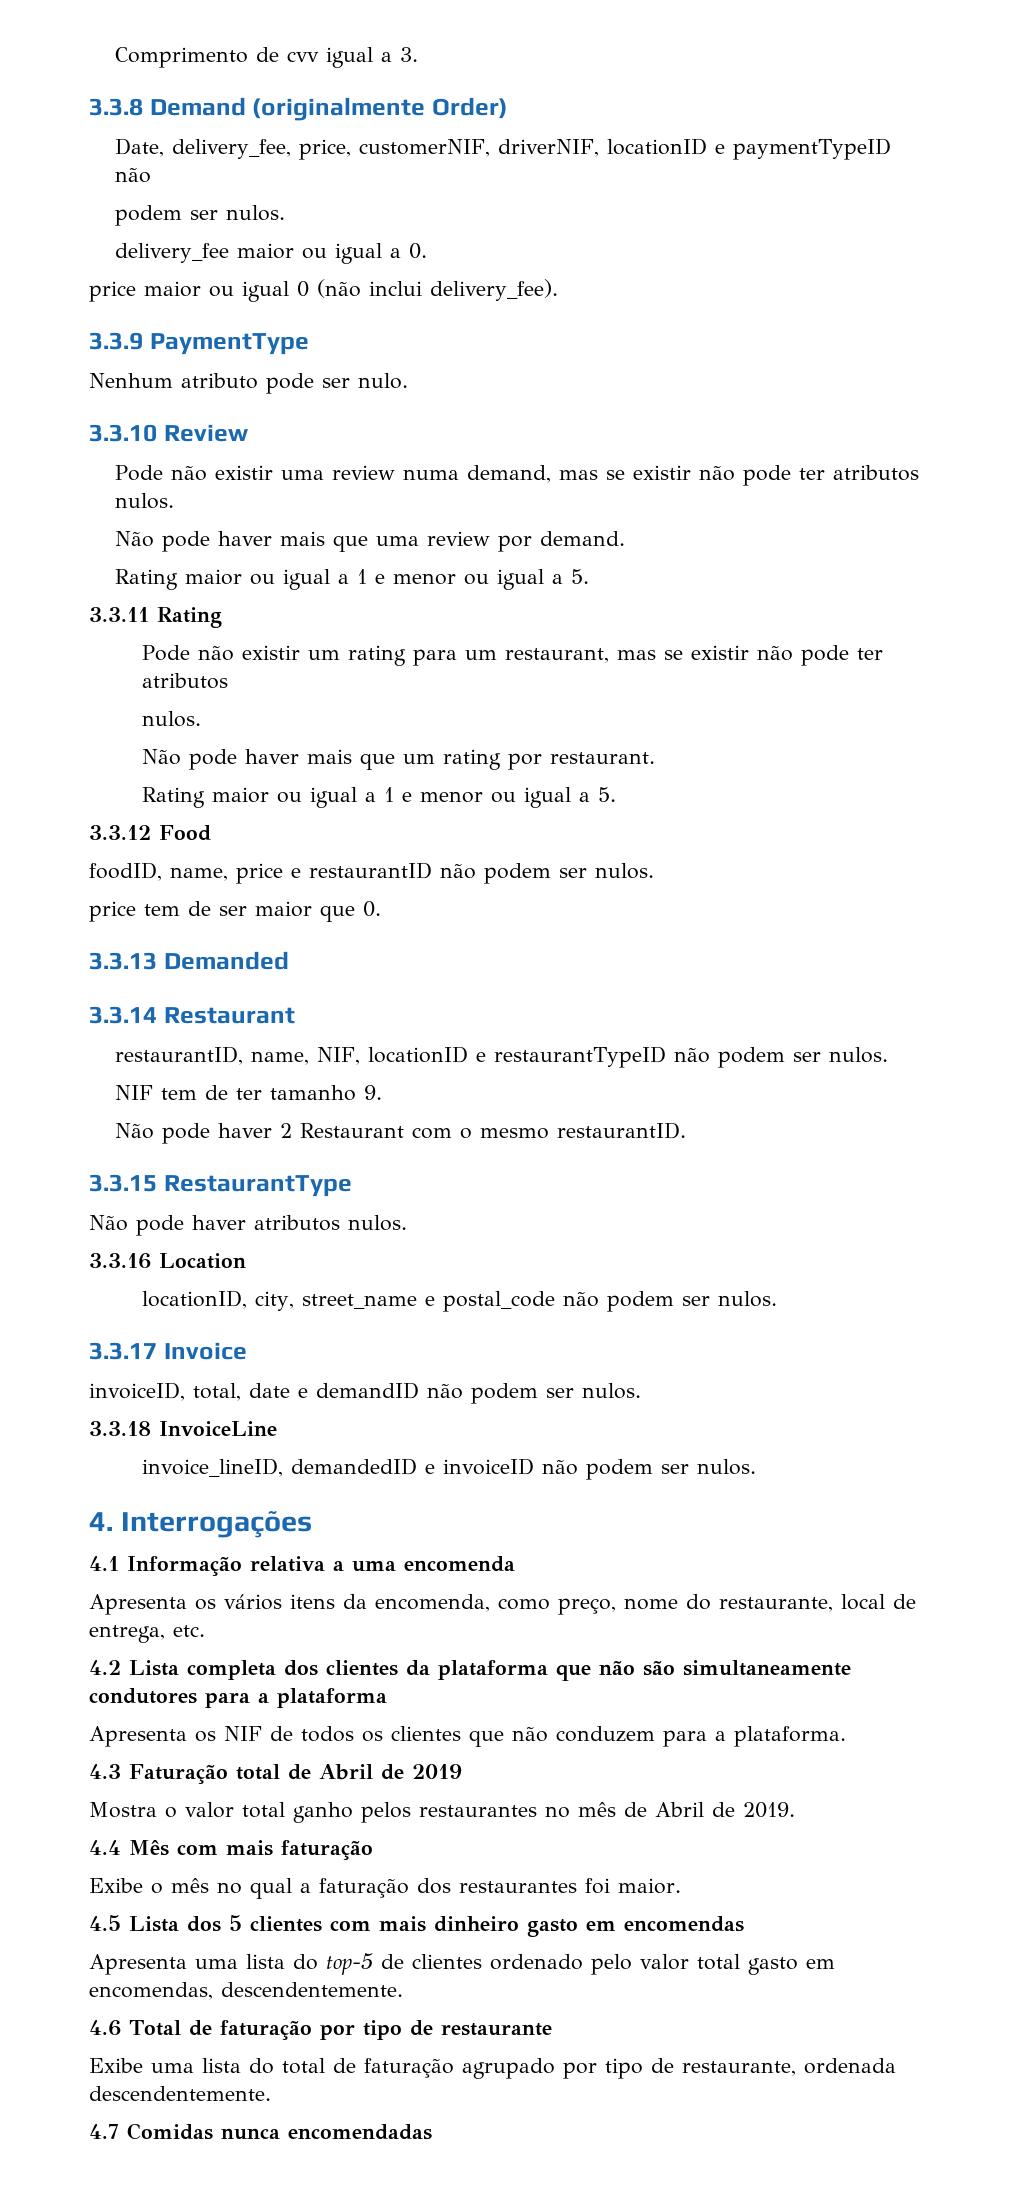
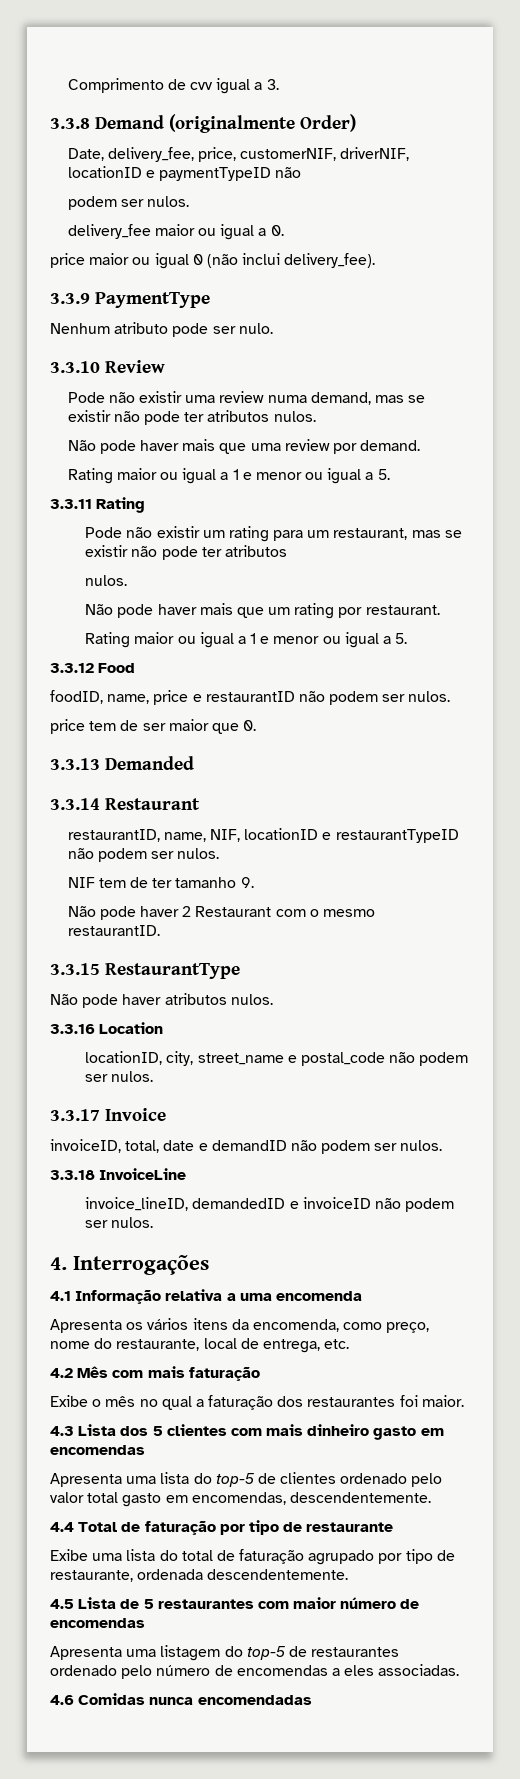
[129,1660,851,1681] [89,1688,387,1708] [89,1726,846,1747] [89,1764,462,1784] [89,1802,795,1823] [89,1840,121,1855] Lista completa dos clientes da plataforma que não são simultaneamente condutores para a plataforma // Apresenta os NIF de todos os clientes que não conduzem para a plataforma. // 4.3 Faturação total de Abril de 2019 // Mostra o valor total ganho pelos restaurantes no mês de Abril de 2019. // 4.4 -> (73, 1373) none
[89,1915,121,1931] 4.5 -> [50,1426,74,1436] 4.3
[89,2020,121,2036] 4.6 -> [50,1522,74,1532] 4.4
[89,2124,119,2139] 4.7 -> [50,1597,420,1609] [50,1618,145,1628] [50,1645,400,1661] [50,1664,460,1679] [50,1695,74,1705] 4.5 Lista de 5 restaurantes com maior número de encomendas // Apresenta uma listagem do top-5 de restaurantes ordenado pelo número de encomendas a eles associadas. // 4.6

